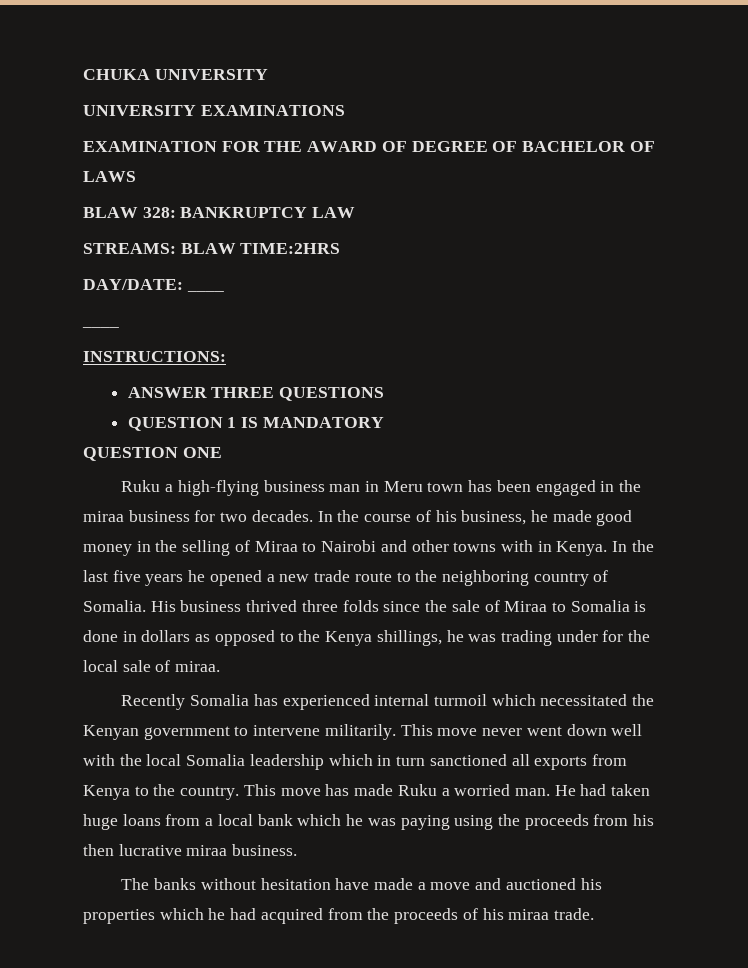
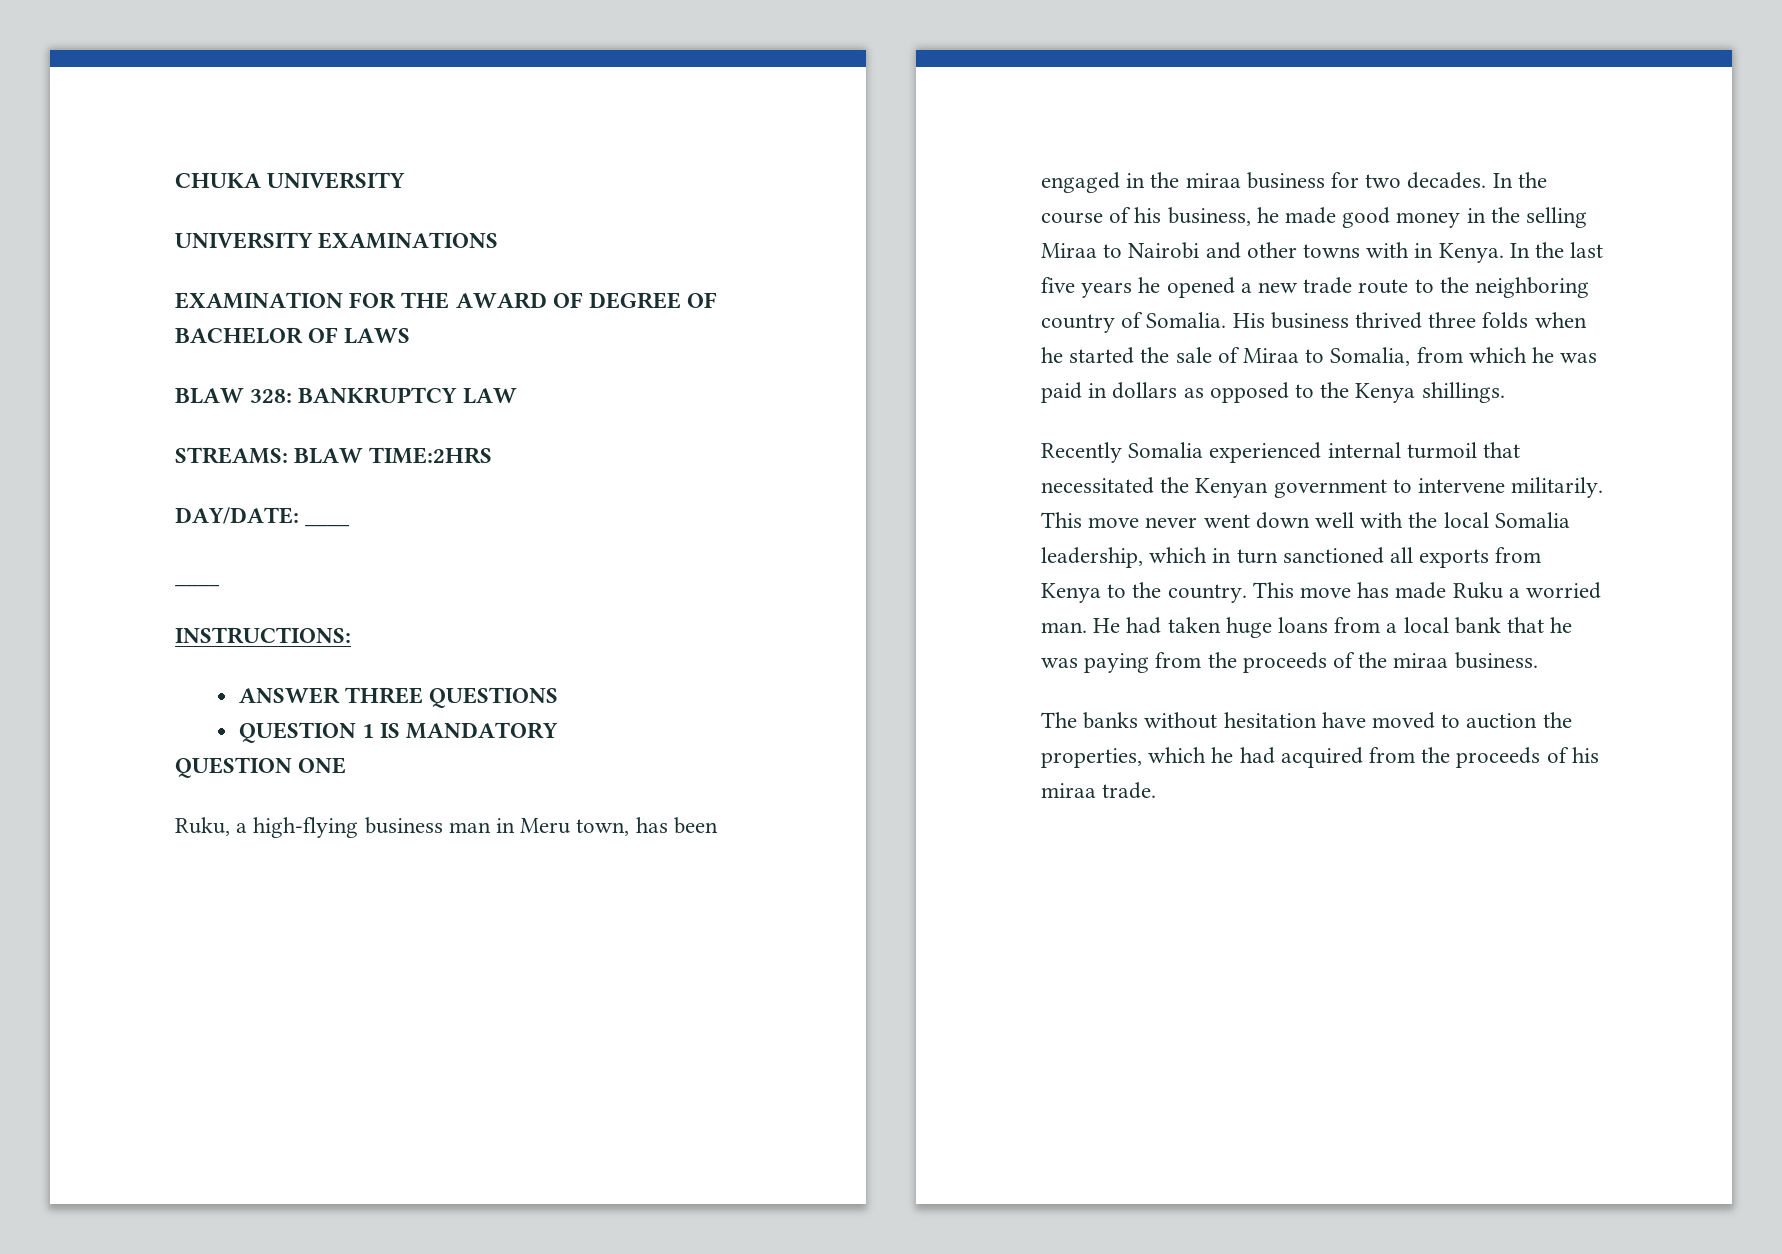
[121,480,161,492] Ruku -> [175,817,230,836] Ruku,
[427,482,464,492] town -> [576,819,630,836] town,
[234,540,250,552] of -> (1588, 217) none
[383,601,421,612] since -> [1534,312,1587,328] [1041,347,1135,364] when he started
[570,600,647,612] [83,630,118,642] Somalia is done -> [1330,347,1598,366] [1041,382,1082,403] Somalia, from which he was paid
[376,630,651,646] [83,660,221,672] shillings, he was trading under for the local sale of miraa. -> [1421,382,1505,403] shillings.
[253,694,278,706] has -> (1204, 450) none
[491,694,536,706] which -> [1483,442,1521,458] that
[249,754,324,770] leadership -> [1041,547,1143,568] leadership,
[297,814,342,826] which -> [1507,617,1545,633] that
[454,814,655,830] [83,844,182,856] using the proceeds from his then lucrative -> [1155,652,1388,673] from the proceeds of the
[374,878,602,890] [83,909,155,924] made a move and auctioned his properties -> [1372,712,1572,729] [1041,748,1142,768] moved to auction the properties,

